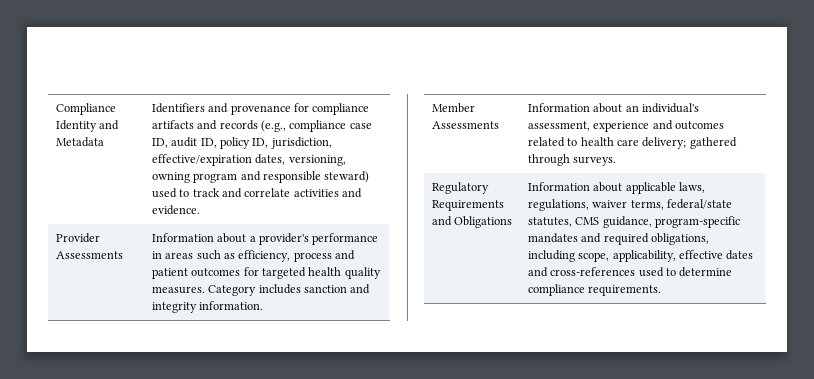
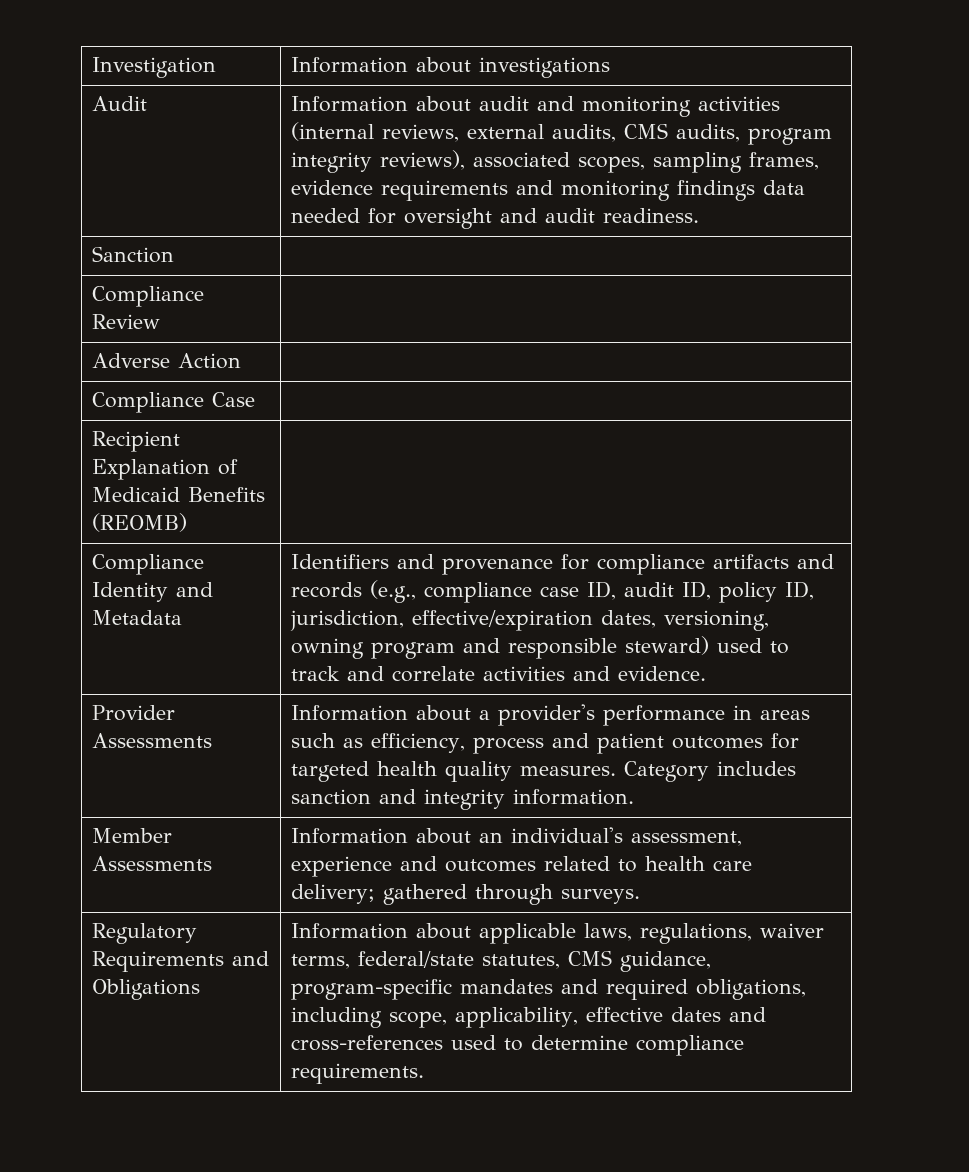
(55, 109) none -> [91,57,216,78] [290,57,610,78] [91,96,147,111] [290,96,780,117] [290,122,832,145] [290,150,819,173] [290,180,805,201] [290,208,699,229] [91,246,174,263] [91,286,204,307] [91,314,160,329] [91,353,241,369] [91,392,255,413] [91,431,180,452] [91,459,238,480] [91,487,265,502] [91,513,187,532] Investigation | Information about investigations // Audit | Information about audit and monitoring activities (internal reviews, external audits, CMS audits, program integrity reviews), associated scopes, sampling frames, evidence requirements and monitoring findings data needed for oversight and audit readiness. // Sanction | // Compliance Review | // Adverse Action | // Compliance Case | // Recipient Explanation of Medicaid Benefits (REOMB) | //

